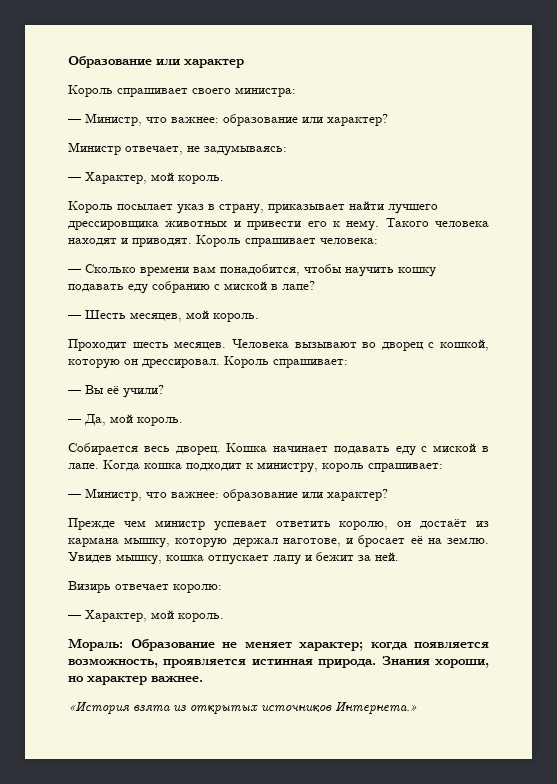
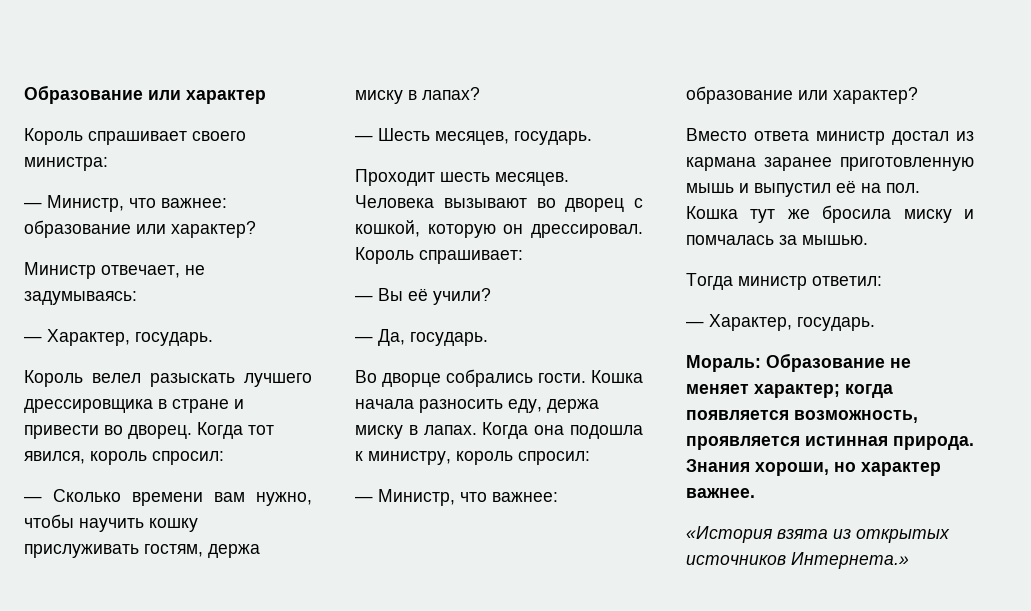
[151,172,224,184] [68,201,438,214] [68,218,489,231] [68,235,378,247] мой король. // Король посылает указ в страну, приказывает найти лучшего дрессировщика животных и привести его к нему. Такого человека находят и приводят. Король спрашивает человека: -> [135,332,213,346] [24,370,312,387] [24,399,244,413] [24,422,274,439] [24,451,224,465] государь. // Король велел разыскать лучшего дрессировщика в стране и привести во дворец. Когда тот явился, король спросил:
[220,264,300,276] понадобится, -> [256,492,312,506] нужно,
[68,281,315,294] подавать еду собранию с миской в лапе? -> [24,544,260,558] [355,87,480,104] прислуживать гостям, держа миску в лапах?
[186,310,259,322] мой король. -> [514,131,592,145] государь.
[110,414,183,426] [68,443,489,456] [68,460,242,471] мой король. // Собирается весь дворец. Кошка начинает подавать еду с миской в лапе. Когда кошка подходит -> [410,332,488,346] [355,369,643,387] [355,399,599,413] [355,422,643,439] государь. // Во дворце собрались гости. Кошка начала разносить еду, держа миску в лапах. Когда она подошла
[368,463,443,472] [68,488,388,501] [68,518,489,531] [68,535,490,548] [68,552,399,565] [68,581,222,593] [68,610,224,622] спрашивает: // — Министр, что важнее: образование или характер? // Прежде чем министр успевает ответить королю, он достаёт из кармана мышку, которую держал наготове, и бросает её на землю. Увидев мышку, кошка отпускает лапу и бежит за ней. // Визирь отвечает королю: // — Характер, мой король. -> [518,451,590,465] [355,489,558,506] [686,86,918,104] [686,128,974,145] [686,157,974,171] [686,180,920,197] [686,205,974,223] [686,235,868,245] [686,273,882,290] [686,314,875,331] спросил: // — Министр, что важнее: образование или характер? // Вместо ответа министр достал из кармана заранее приготовленную мышь и выпустил её на пол. Кошка тут же бросила миску и помчалась за мышью. // Тогда министр ответил: // — Характер, государь.

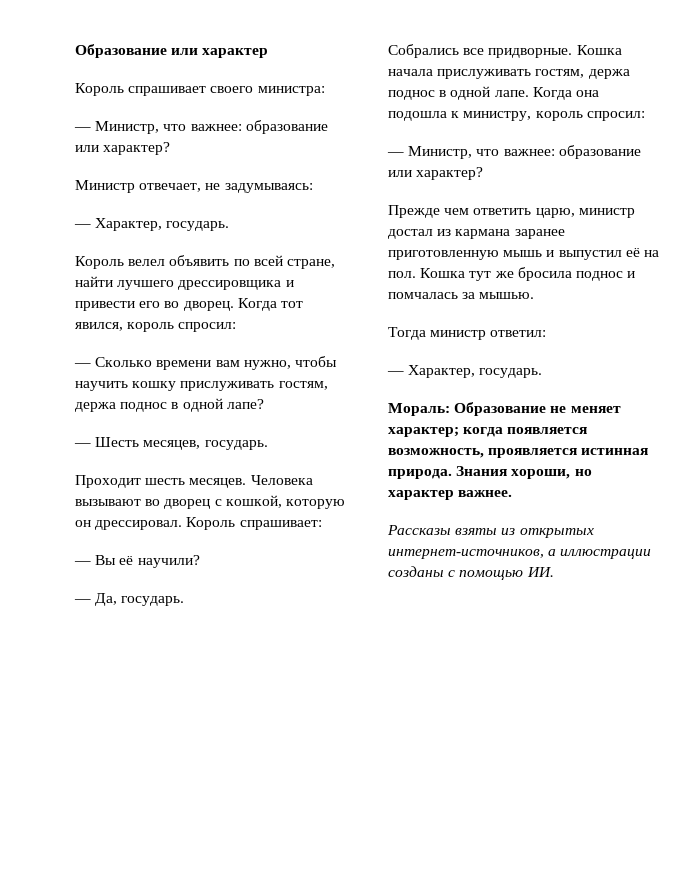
[150,373,312,387] [24,399,229,413] разыскать лучшего дрессировщика в стране -> [169,255,335,269] [75,276,282,290] объявить по всей стране, найти лучшего дрессировщика
(99, 432) none -> [139,301,161,308] его
[355,87,480,104] миску в лапах? -> [120,398,264,412] поднос в одной лапе?
[433,288,491,305] учили? -> [137,555,200,568] научили?
[355,369,643,387] [355,399,599,413] [355,425,477,439] Во дворце собрались гости. Кошка начала разносить еду, держа миску в лапах. -> [388,44,622,58] [388,69,630,79] [388,86,529,100] Собрались все придворные. Кошка начала прислуживать гостям, держа поднос в одной лапе.
[686,128,809,141] Вместо ответа -> [388,205,575,218] Прежде чем ответить царю,
[903,209,952,223] миску -> [575,271,623,281] поднос
[686,526,950,543] [686,552,909,569] «История взята из открытых источников Интернета.» -> [387,525,594,538] [388,549,652,559] [388,566,554,580] Рассказы взяты из открытых интернет-источников, а иллюстрации созданы с помощью ИИ.

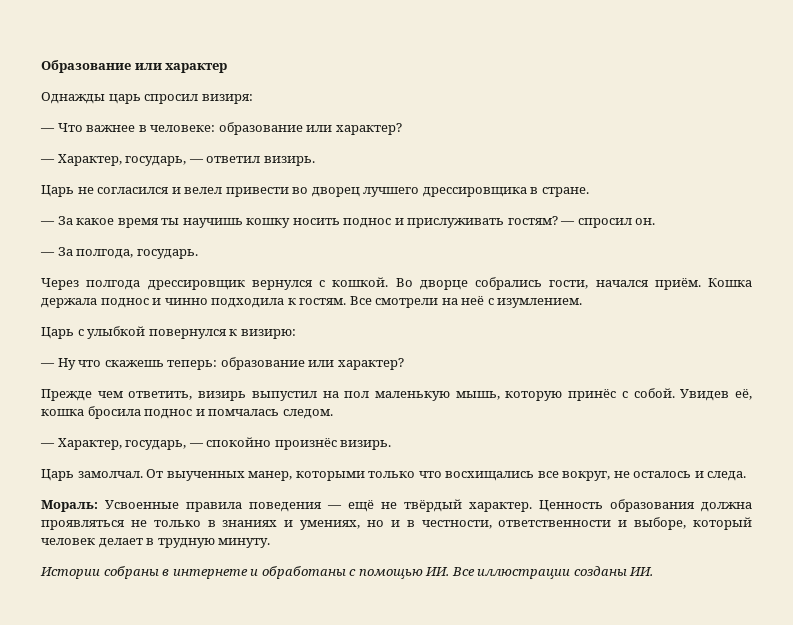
[75,83,325,96] [74,120,328,134] [75,142,171,155] [75,180,313,193] [74,218,230,231] [75,255,335,269] [75,276,294,290] [75,298,303,311] [75,322,237,332] [74,356,337,370] [75,381,328,391] [75,398,264,412] [74,437,268,450] [75,475,313,488] [75,495,345,509] [75,517,322,530] [74,555,200,568] [74,593,185,606] [388,44,622,58] [388,69,630,79] [388,86,599,100] [388,111,645,121] [387,146,555,159] Король спрашивает своего министра: // — Министр, что важнее: образование или характер? // Министр отвечает, не задумываясь: // — Характер, государь. // Король велел объявить по всей стране, найти лучшего дрессировщика и привести его во дворец. Когда тот явился, король спросил: // — Сколько времени вам нужно, чтобы научить кошку прислуживать гостям, держа поднос в одной лапе? // — Шесть месяцев, государь. // Проходит шесть месяцев. Человека вызывают во дворец с кошкой, которую он дрессировал. Король спрашивает: // — Вы её научили? // — Да, государь. // Собрались все придворные. Кошка начала прислуживать гостям, держа поднос в одной лапе. Когда она подошла к министру, король спросил: // — Министр, что важнее: -> [41,92,253,104] [40,122,402,135] [40,154,315,166] [41,185,589,197] [40,216,656,228] [40,247,198,259] [41,277,752,290] [41,296,583,308] [41,326,296,339] [40,358,218,370] Однажды царь спросил визиря: // — Что важнее в человеке: образование или характер? // — Характер, государь, — ответил визирь. // Царь не согласился и велел привести во дворец лучшего дрессировщика в стране. // — За какое время ты научишь кошку носить поднос и прислуживать гостям? — спросил он. // — За полгода, государь. // Через полгода дрессировщик вернулся с кошкой. Во дворце собрались гости, начался приём. Кошка держала поднос и чинно подходила к гостям. Все смотрели на неё с изумлением. // Царь с улыбкой повернулся к визирю: // — Ну что скажешь теперь:
[473,208,635,218] [388,229,565,239] [388,248,659,260] [388,267,636,281] [388,292,535,299] [388,327,547,340] [387,365,543,378] [388,402,621,416] [388,427,588,437] [388,448,649,458] [388,466,592,479] [388,490,513,500] [387,525,594,538] [388,549,652,559] [388,566,524,580] ответить царю, министр достал из кармана заранее приготовленную мышь и выпустил её на пол. Кошка тут же бросила поднос и помчалась за мышью. // Тогда министр ответил: // — Характер, государь. // Мораль: Образование не меняет характер; когда появляется возможность, проявляется истинная природа. Знания хороши, но характер важнее. // Рассказы взяты из открытых интернет-источников, а иллюстрации созданы с помощью -> [128,388,752,401] [41,406,333,419] [40,437,392,450] [41,469,747,481] [41,499,752,512] [41,517,752,530] [41,538,271,548] [40,566,627,579] ответить, визирь выпустил на пол маленькую мышь, которую принёс с собой. Увидев её, кошка бросила поднос и помчалась следом. // — Характер, государь, — спокойно произнёс визирь. // Царь замолчал. От выученных манер, которыми только что восхищались все вокруг, не осталось и следа. // Мораль: Усвоенные правила поведения — ещё не твёрдый характер. Ценность образования должна проявляться не только в знаниях и умениях, но и в честности, ответственности и выборе, который человек делает в трудную минуту. // Истории собраны в интернете и обработаны с помощью ИИ. Все иллюстрации созданы

